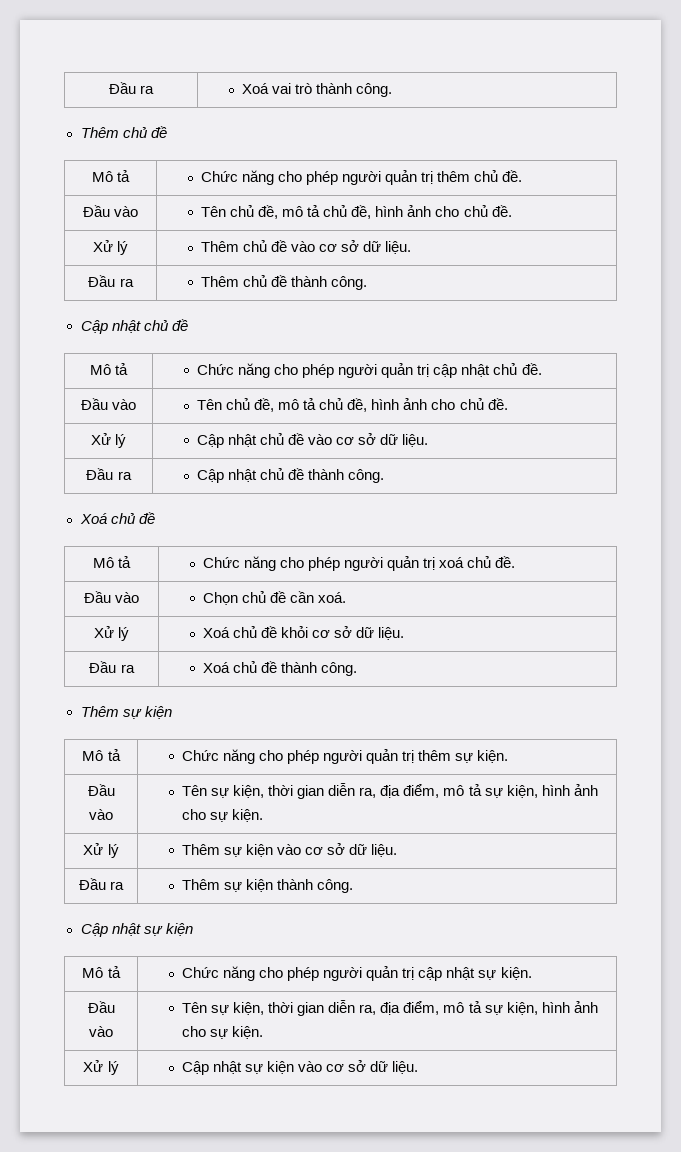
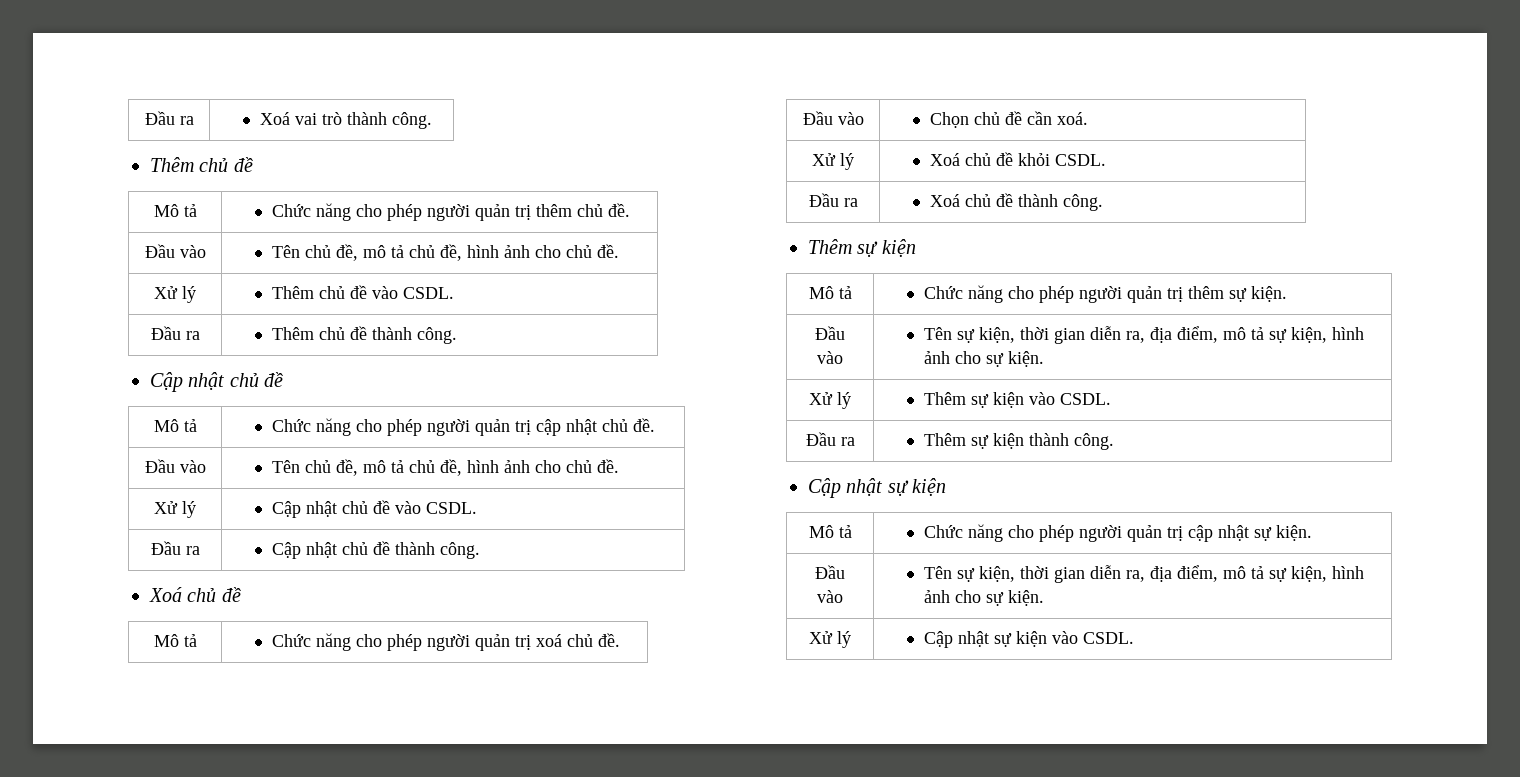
[319,240,412,254] cơ sở dữ liệu. -> [402,287,454,299] CSDL.
[336,433,429,447] cơ sở dữ liệu. -> [425,502,477,514] CSDL.
[312,626,405,640] cơ sở dữ liệu. -> [1054,154,1106,166] CSDL.
[305,843,398,857] cơ sở dữ liệu. -> [1059,393,1111,405] CSDL.
[326,1060,419,1074] cơ sở dữ liệu. -> [1082,632,1134,644] CSDL.

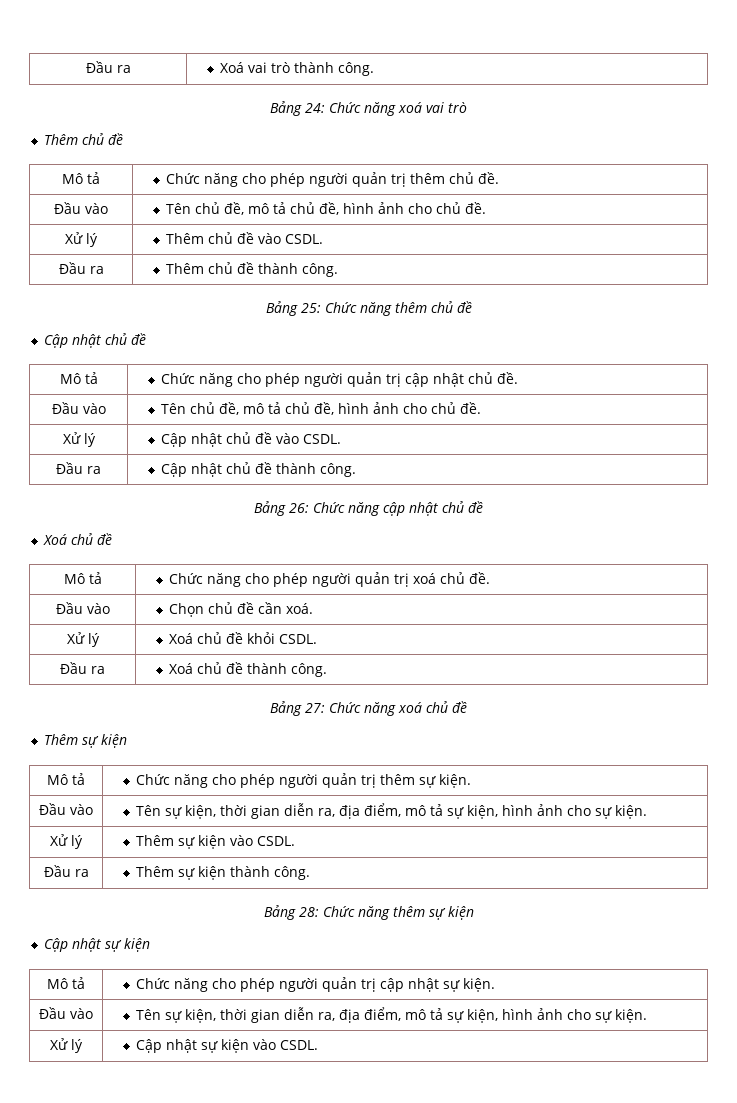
(432, 120) none -> [270,101,467,116] // Bảng 24: Chức năng xoá vai trò
(457, 335) none -> [265,301,472,316] // Bảng 25: Chức năng thêm chủ đề
(480, 550) none -> [254,501,483,516] // Bảng 26: Chức năng cập nhật chủ đề
(1103, 202) none -> [270,701,467,716] // Bảng 27: Chức năng xoá chủ đề
(1114, 441) none -> [263,905,474,920] // Bảng 28: Chức năng thêm sự kiện

